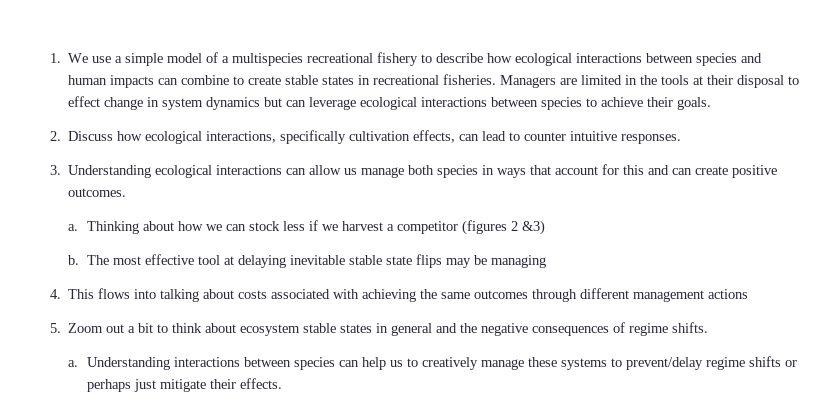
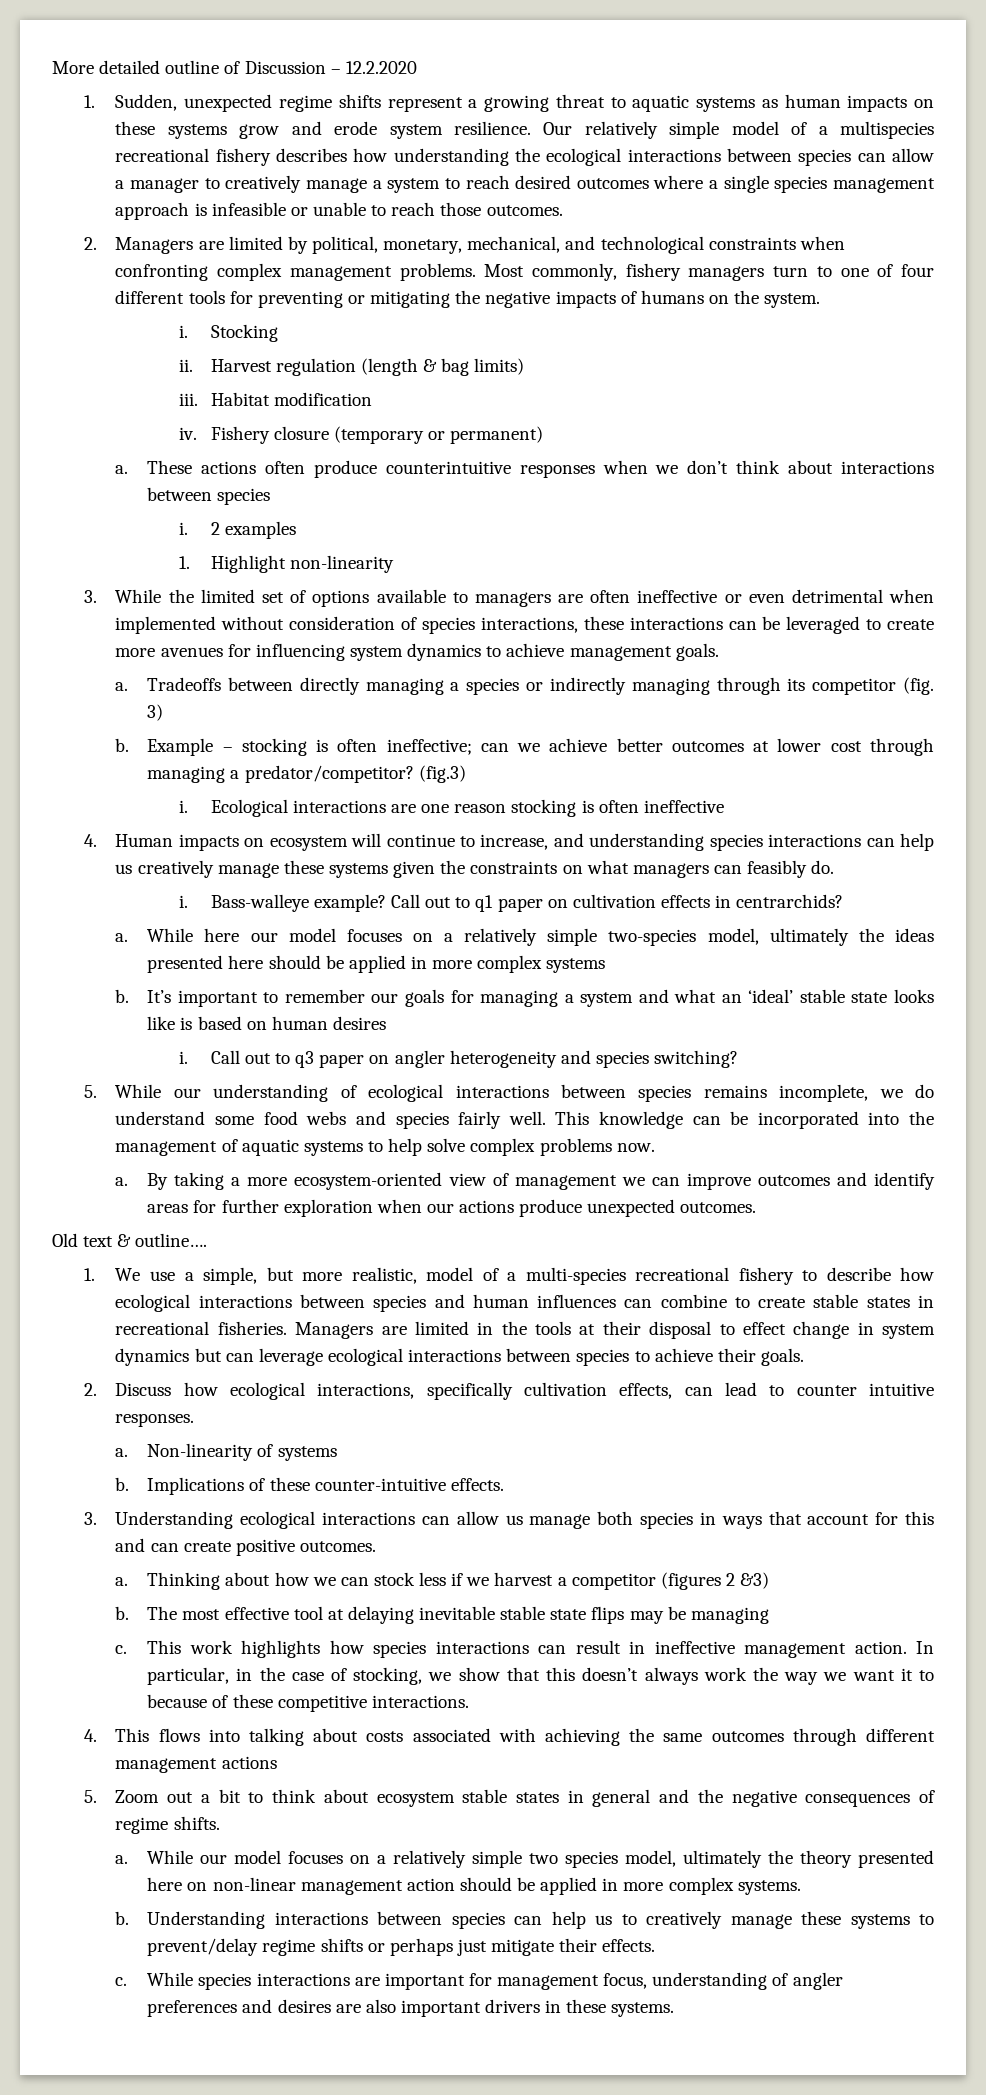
[49,53,123,63] 1. We use a -> [52,60,417,74] [83,94,935,112] [115,121,658,139] More detailed outline of Discussion – 12.2.2020 // 1. Sudden, unexpected regime shifts represent a growing threat to aquatic systems as human impacts on these systems grow and erode system resilience. Our relatively
(419, 59) none -> [276,148,935,166] [115,175,935,193] [115,202,563,220] [83,236,845,254] [115,263,934,281] [115,290,821,308] [178,324,278,342] [178,358,525,376] [178,392,372,406] [178,426,544,444] [115,460,934,478] [147,487,271,505] [178,521,296,539] [178,555,394,573] [83,589,935,607] [115,616,934,634] [115,643,719,661] [115,677,935,695] [147,704,164,721] [115,738,934,756] [147,765,466,783] [178,799,724,817] [83,833,934,851] [115,860,835,878] [178,894,844,912] [115,928,934,946] [147,955,606,973] [115,989,935,1007] [147,1016,386,1030] [178,1050,739,1068] [83,1084,934,1102] [115,1111,934,1129] [115,1138,655,1156] [115,1172,936,1190] [147,1199,757,1217] [52,1233,208,1247] [83,1267,794,1285] describes how understanding the ecological interactions between species can allow a manager to creatively manage a system to reach desired outcomes where a single species management approach is infeasible or unable to reach those outcomes. // 2. Managers are limited by political, monetary, mechanical, and technological constraints when confronting complex management problems. Most commonly, fishery managers turn to one of four different tools for preventing or mitigating the negative impacts of humans on the system. // i. Stocking // ii. Harvest regulation (length & bag limits) // iii. Habitat modification // iv. Fishery closure (temporary or permanent) // a. These actions often produce counterintuitive responses when we don’t think about interactions between species // i. 2 examples // 1. Highlight non-linearity // 3. While the limited set of options available to managers are often ineffective or even detrimental when implemented without consideration of species interactions, these interactions can be leveraged to create more avenues for influencing system dynamics to achieve management goals. // a. Tradeoffs between directly managing a species or indirectly managing through its competitor (fig. 3) // b. Example – stocking is often ineffective; can we achieve better outcomes at lower cost through managing a predator/competitor? (fig.3) // i. Ecological interactions are one reason stocking is often ineffective // 4. Human impacts on ecosystem will continue to increase, and understanding species interactions can help us creatively manage these systems given the constraints on what managers can feasibly do. // i. Bass-walleye example? Call out to q1 paper on cultivation effects in centrarchids? // a. While here our model focuses on a relatively simple two-species model, ultimately the ideas presented here should be applied in more complex systems // b. It’s important to remember our goals for managing a system and what an ‘ideal’ stable state looks like is based on human desires // i. Call out to q3 paper on angler heterogeneity and species switching? // 5. While our understanding of ecological interactions between species remains incomplete, we do understand some food webs and species fairly well. This knowledge can be incorporated into the management of aquatic systems to help solve complex problems now. // a. By taking a more ecosystem-oriented view of management we can improve outcomes and identify areas for further exploration when our actions produce unexpected outcomes. // Old text & outline…. // 1. We use a simple, but more realistic, model of a multi-species recreational fishery
[110,75,155,88] impacts -> [537,1294,617,1308] influences
(682, 139) none -> [115,1443,337,1461] [115,1477,504,1495] // a. Non-linearity of systems // b. Implications of these counter-intuitive effects.
(546, 261) none -> [115,1640,934,1658] [147,1667,934,1685] [147,1694,469,1712] // c. This work highlights how species interactions can result in ineffective management action. In particular, in the case of stocking, we show that this doesn’t always work the way we want it to because of these competitive interactions.
(79, 363) none -> [147,1850,934,1868] [147,1877,801,1895] [115,1911,130,1925] While our model focuses on a relatively simple two species model, ultimately the theory presented here on non-linear management action should be applied in more complex systems. // b.
(282, 383) none -> [115,1972,843,1990] [147,1999,675,2017] // c. While species interactions are important for management focus, understanding of angler preferences and desires are also important drivers in these systems.

